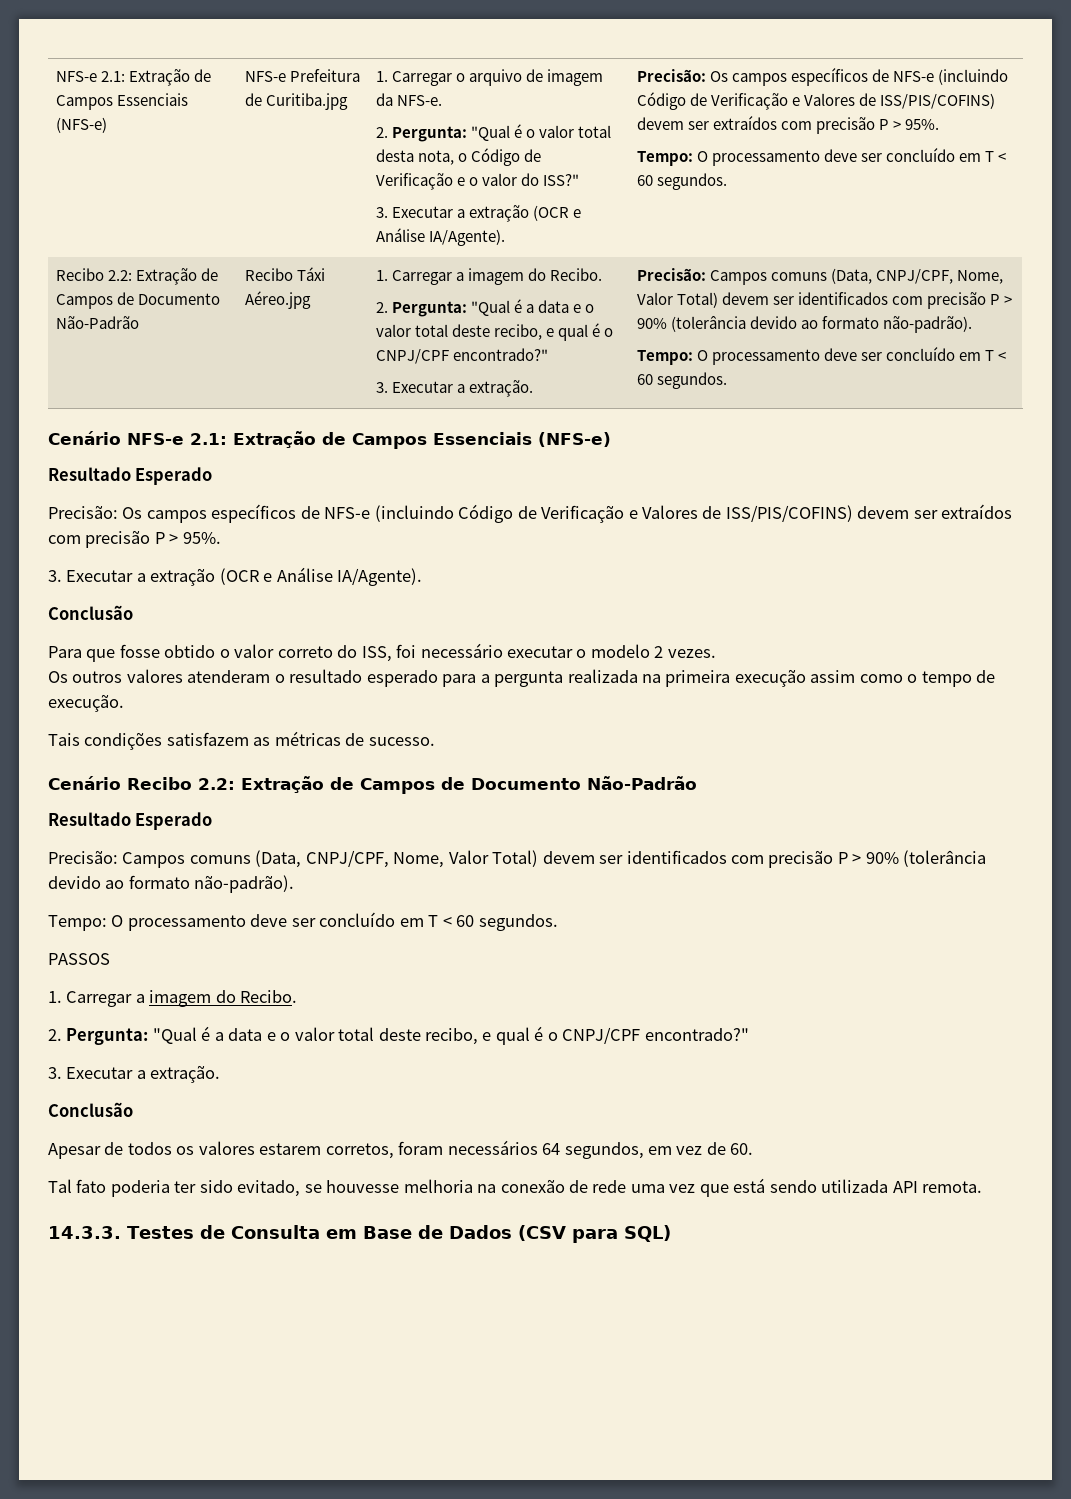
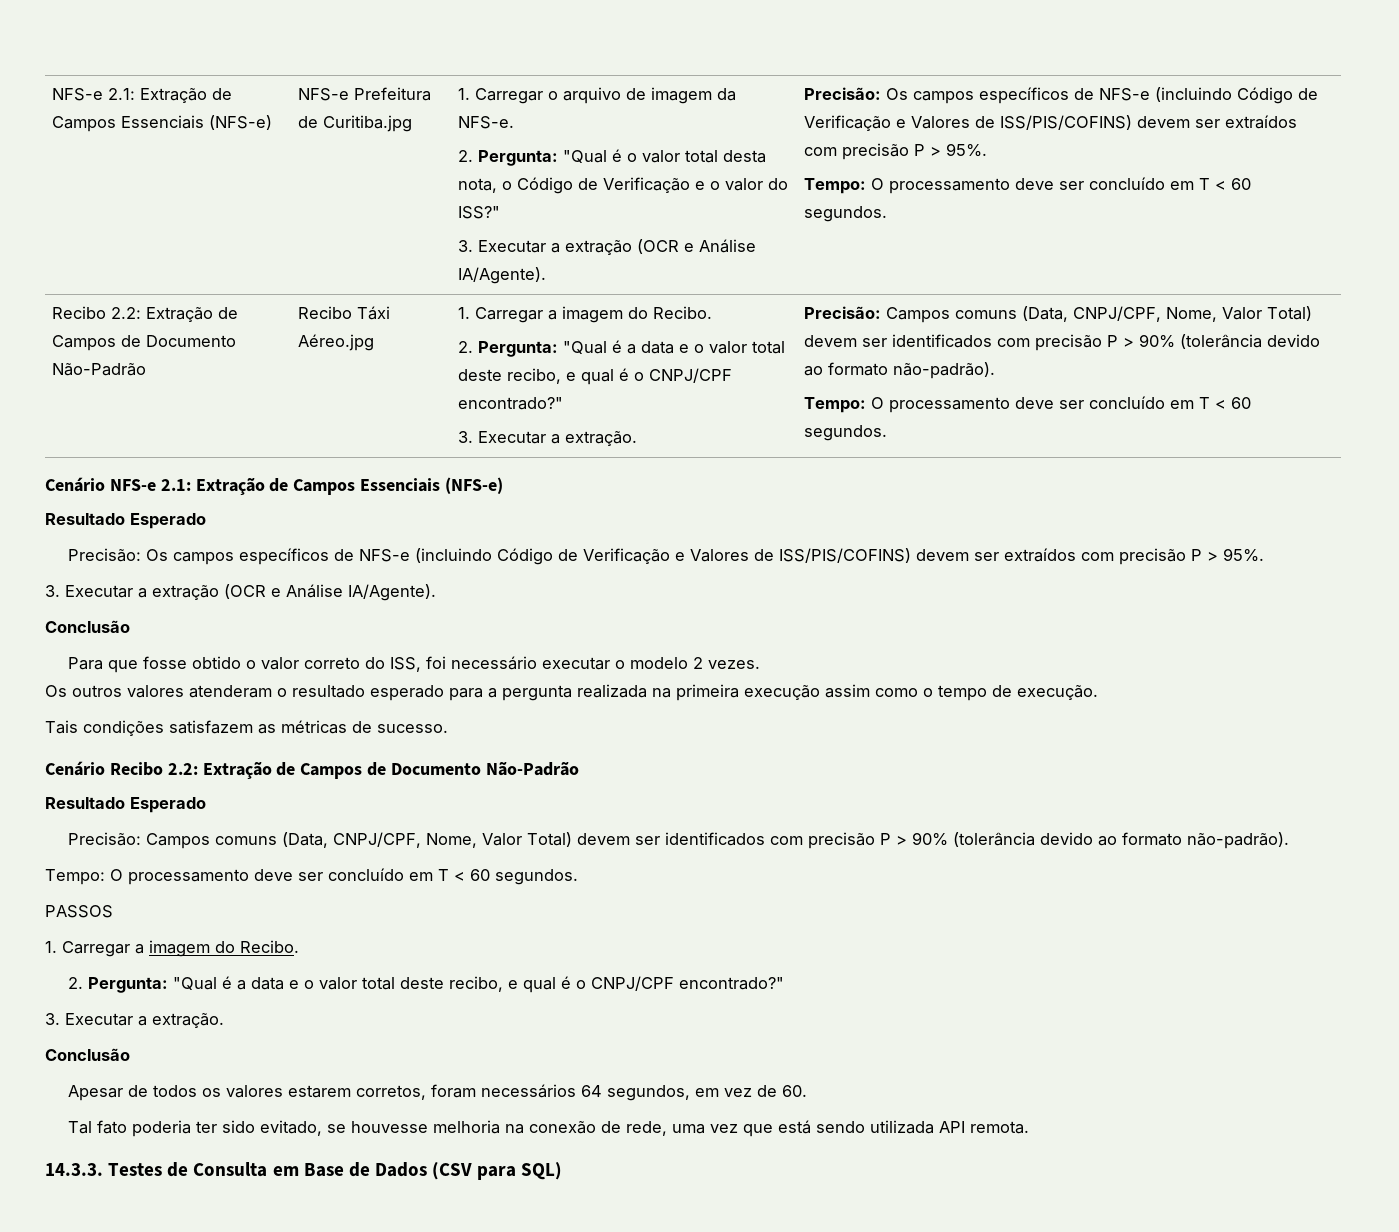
[592,1180,627,1193] rede -> [626,1121,668,1136] rede,

